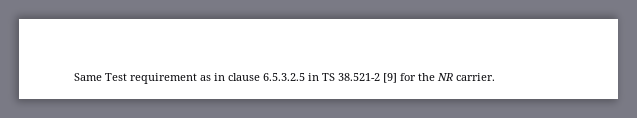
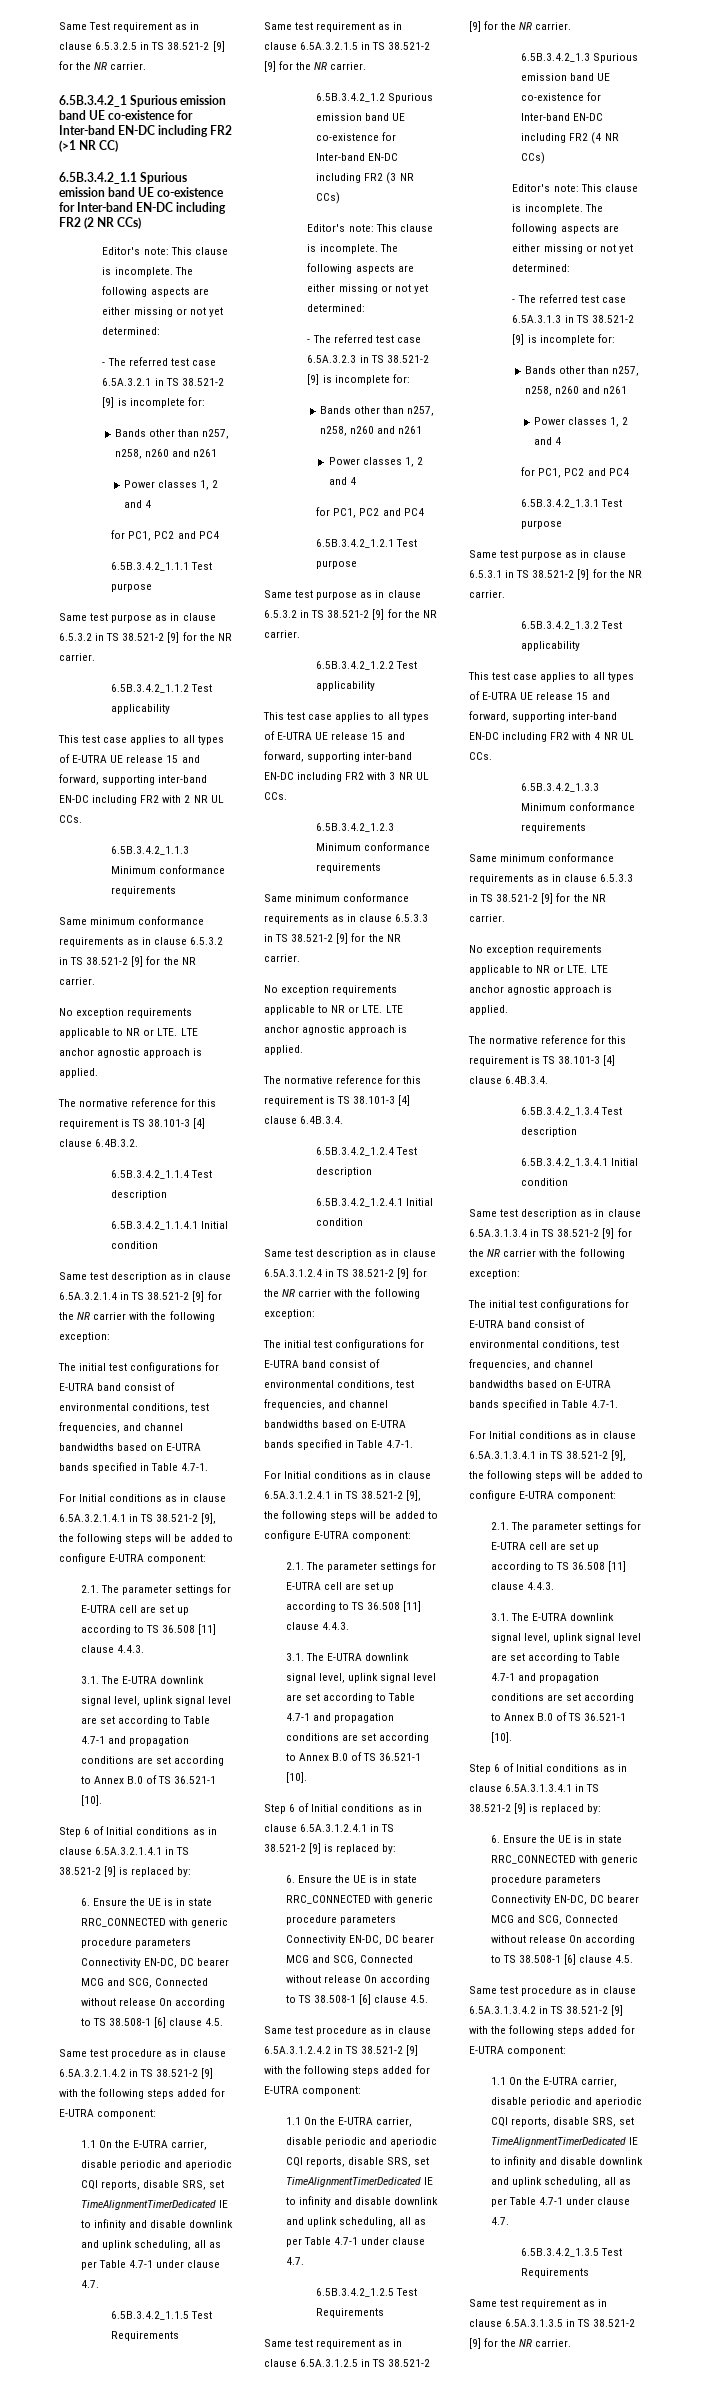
(495, 77) none -> [59,95,227,107] [59,110,194,120] [59,125,233,137] [59,140,119,152] [59,172,188,184] [59,187,225,197] [59,202,227,214] [59,217,142,229] [102,247,228,255] [102,267,193,277] [102,286,209,297] [102,307,223,317] [102,327,161,335] [102,357,216,366] [102,378,224,386] [102,397,205,408] [115,429,230,439] [115,449,218,459] [123,480,219,490] [123,500,151,508] [111,530,219,541] [111,562,213,571] [111,583,153,592] [59,613,216,623] [59,632,232,643] [59,653,95,661] [111,684,213,693] [111,704,171,714] [58,735,224,745] [59,754,200,763] [59,774,208,785] [59,795,224,805] [59,815,82,823] [111,846,190,855] [111,865,226,874] [111,886,177,896] [59,916,205,925] [59,937,224,947] [59,956,196,967] [59,977,95,985] [59,1008,193,1018] [59,1028,198,1038] [59,1048,203,1058] [59,1068,98,1078] [58,1098,217,1107] [59,1118,206,1129] [59,1139,139,1147] [111,1170,213,1179] [111,1190,168,1200] [111,1221,229,1230] [111,1241,159,1249] [59,1272,231,1282] [59,1291,222,1302] [59,1311,215,1322] [59,1332,110,1342] [58,1362,220,1373] [59,1382,176,1391] [59,1403,210,1413] [59,1422,184,1433] [59,1443,202,1451] [59,1462,209,1473] [59,1494,226,1502] [59,1513,217,1524] [59,1533,233,1544] [59,1553,207,1564] [80,1584,232,1595] [80,1605,190,1615] [80,1624,217,1635] [80,1645,144,1653] [80,1676,205,1684] [80,1696,232,1706] [80,1716,211,1726] [80,1736,189,1746] [80,1756,225,1766] [80,1775,217,1784] [80,1795,102,1806] [59,1826,217,1837] [59,1847,190,1855] [59,1866,192,1877] [80,1898,213,1906] [80,1918,228,1928] [80,1938,191,1948] [80,1958,230,1968] [80,1978,209,1988] [80,1998,226,2008] [80,2017,224,2028] [59,2049,226,2059] [59,2068,214,2079] [59,2088,225,2099] [59,2109,157,2119] [80,2140,208,2150] [80,2160,233,2170] [80,2180,225,2190] [80,2200,228,2210] [80,2219,234,2230] [80,2240,222,2250] [80,2260,221,2270] [80,2280,99,2288] [111,2311,213,2320] [111,2331,180,2341] [264,22,403,32] [264,42,431,50] [264,61,367,72] [316,93,434,103] [316,113,406,121] [316,132,397,141] [316,153,399,161] [316,172,414,184] [316,192,341,204] [307,224,433,232] [307,244,398,254] [307,263,414,274] [307,284,428,294] [307,304,366,312] [307,334,421,343] [307,355,429,363] [307,374,410,385] [320,406,435,416] [320,426,423,436] [328,457,424,467] [328,477,356,485] [316,507,424,518] [316,539,418,548] [316,560,358,569] [264,590,421,600] [264,609,437,620] [264,630,300,638] [316,661,418,670] [316,681,376,691] [263,712,429,722] [264,731,405,740] [264,751,413,762] [264,772,429,782] [264,792,287,800] [316,823,395,832] [316,842,431,851] [316,863,382,873] [264,893,410,902] [264,914,429,924] [264,933,401,944] [264,954,300,962] [264,985,398,995] [264,1005,403,1015] [264,1025,408,1035] [264,1045,303,1055] [263,1075,422,1084] [264,1095,411,1106] [264,1116,344,1124] [316,1147,418,1156] [316,1167,373,1177] [316,1198,434,1207] [316,1218,364,1226] [264,1249,436,1259] [264,1268,427,1279] [264,1288,420,1299] [264,1309,315,1319] [263,1339,425,1350] [264,1359,381,1368] [264,1380,415,1390] [264,1399,389,1410] [264,1420,407,1428] [264,1439,414,1450] [264,1471,431,1479] [264,1490,422,1501] [264,1510,438,1521] [264,1530,412,1541] [285,1561,437,1572] [285,1582,395,1592] [285,1601,422,1612] [285,1622,349,1630] [285,1653,410,1661] [285,1673,437,1683] [285,1693,416,1703] [285,1713,394,1723] [285,1733,430,1743] [285,1752,422,1761] [285,1772,307,1783] [264,1803,422,1814] [264,1824,395,1832] [264,1843,397,1854] [285,1875,418,1883] [285,1895,433,1905] [285,1915,396,1925] [285,1935,435,1945] [285,1955,414,1965] [285,1975,431,1985] [285,1994,429,2005] [264,2026,431,2036] [264,2045,419,2056] [264,2065,430,2076] [264,2086,362,2096] [285,2117,413,2127] [285,2137,438,2147] [285,2157,430,2167] [285,2177,433,2187] [285,2196,439,2207] [285,2217,427,2227] [285,2237,426,2247] [285,2257,304,2265] [316,2288,418,2297] [316,2308,385,2318] [264,2339,403,2349] [264,2359,431,2367] [469,21,572,32] [521,53,639,63] [521,73,611,81] [521,92,602,101] [521,113,604,121] [521,132,619,144] [521,152,546,164] [512,184,638,192] [512,204,603,214] [512,223,619,234] [512,244,633,254] [512,264,571,272] [512,294,626,303] [512,315,634,323] [512,334,615,345] [525,366,640,376] [525,386,628,396] [533,417,629,427] [533,437,561,445] [521,467,629,478] [521,499,623,508] [521,520,563,529] [469,550,626,560] [469,569,642,580] [469,590,505,598] [521,621,623,630] [521,641,581,651] [468,672,634,682] [469,691,610,700] [469,711,618,722] [469,732,634,742] [469,752,492,760] [521,783,600,792] [521,802,636,811] [521,823,587,833] [469,853,615,862] [469,874,634,884] [469,893,606,904] [469,914,505,922] [469,945,603,955] [469,965,608,975] [469,985,613,995] [469,1005,508,1015] [468,1035,627,1044] [469,1055,616,1066] [469,1076,549,1084] [521,1107,623,1116] [521,1127,578,1137] [521,1158,639,1167] [521,1178,569,1186] [469,1209,641,1219] [469,1228,632,1239] [469,1248,625,1259] [469,1269,520,1279] [468,1299,630,1310] [469,1319,586,1328] [469,1340,620,1350] [469,1359,594,1370] [469,1380,612,1388] [469,1399,619,1410] [469,1431,636,1439] [469,1450,627,1461] [469,1470,643,1481] [469,1490,617,1501] [490,1521,642,1532] [490,1542,600,1552] [490,1561,627,1572] [490,1582,554,1590] [490,1613,615,1621] [490,1633,642,1643] [490,1653,621,1663] [490,1673,599,1683] [490,1693,635,1703] [490,1712,627,1721] [490,1732,512,1743] [469,1763,627,1774] [469,1784,600,1792] [469,1803,602,1814] [490,1835,623,1843] [490,1855,638,1865] [490,1875,601,1885] [490,1895,640,1905] [490,1915,619,1925] [490,1935,636,1945] [490,1954,634,1965] [469,1986,636,1996] [469,2005,624,2016] [469,2025,635,2036] [469,2046,567,2056] [490,2077,618,2087] [490,2097,643,2107] [490,2117,635,2127] [490,2137,638,2147] [490,2156,644,2167] [490,2177,632,2187] [490,2197,631,2207] [490,2217,509,2225] [521,2248,623,2257] [521,2268,590,2278] [469,2299,608,2309] [469,2319,636,2327] [469,2338,572,2349] // 6.5B.3.4.2_1 Spurious emission band UE co-existence for Inter-band EN-DC including FR2 (>1 NR CC) // 6.5B.3.4.2_1.1 Spurious emission band UE co-existence for Inter-band EN-DC including FR2 (2 NR CCs) // Editor's note: This clause is incomplete. The following aspects are either missing or not yet determined: // - The referred test case 6.5A.3.2.1 in TS 38.521-2 [9] is incomplete for: // Bands other than n257, n258, n260 and n261 // Power classes 1, 2 and 4 // for PC1, PC2 and PC4 // 6.5B.3.4.2_1.1.1 Test purpose // Same test purpose as in clause 6.5.3.2 in TS 38.521-2 [9] for the NR carrier. // 6.5B.3.4.2_1.1.2 Test applicability // This test case applies to all types of E-UTRA UE release 15 and forward, supporting inter-band EN-DC including FR2 with 2 NR UL CCs. // 6.5B.3.4.2_1.1.3 Minimum conformance requirements // Same minimum conformance requirements as in clause 6.5.3.2 in TS 38.521-2 [9] for the NR carrier. // No exception requirements applicable to NR or LTE. LTE anchor agnostic approach is applied. // The normative reference for this requirement is TS 38.101-3 [4] clause 6.4B.3.2. // 6.5B.3.4.2_1.1.4 Test description // 6.5B.3.4.2_1.1.4.1 Initial condition // Same test description as in clause 6.5A.3.2.1.4 in TS 38.521-2 [9] for the NR carrier with the following exception: // The initial test configurations for E-UTRA band consist of environmental conditions, test frequencies, and channel bandwidths based on E-UTRA bands specified in Table 4.7-1. // For Initial conditions as in clause 6.5A.3.2.1.4.1 in TS 38.521-2 [9], the following steps will be added to configure E-UTRA component: // 2.1. The parameter settings for E-UTRA cell are set up according to TS 36.508 [11] clause 4.4.3. // 3.1. The E-UTRA downlink signal level, uplink signal level are set according to Table 4.7-1 and propagation conditions are set according to Annex B.0 of TS 36.521-1 [10]. // Step 6 of Initial conditions as in clause 6.5A.3.2.1.4.1 in TS 38.521-2 [9] is replaced by: // 6. Ensure the UE is in state RRC_CONNECTED with generic procedure parameters Connectivity EN-DC, DC bearer MCG and SCG, Connected without release On according to TS 38.508-1 [6] clause 4.5. // Same test procedure as in clause 6.5A.3.2.1.4.2 in TS 38.521-2 [9] with the following steps added for E-UTRA component: // 1.1 On the E-UTRA carrier, disable periodic and aperiodic CQI reports, disable SRS, set TimeAlignmentTimerDedicated IE to infinity and disable downlink and uplink scheduling, all as per Table 4.7-1 under clause 4.7. // 6.5B.3.4.2_1.1.5 Test Requirements // Same test requirement as in clause 6.5A.3.2.1.5 in TS 38.521-2 [9] for the NR carrier. // 6.5B.3.4.2_1.2 Spurious emission band UE co-existence for Inter-band EN-DC including FR2 (3 NR CCs) // Editor's note: This clause is incomplete. The following aspects are either missing or not yet determined: // - The referred test case 6.5A.3.2.3 in TS 38.521-2 [9] is incomplete for: // Bands other than n257, n258, n260 and n261 // Power classes 1, 2 and 4 // for PC1, PC2 and PC4 // 6.5B.3.4.2_1.2.1 Test purpose // Same test purpose as in clause 6.5.3.2 in TS 38.521-2 [9] for the NR carrier. // 6.5B.3.4.2_1.2.2 Test applicability // This test case applies to all types of E-UTRA UE release 15 and forward, supporting inter-band EN-DC including FR2 with 3 NR UL CCs. // 6.5B.3.4.2_1.2.3 Minimum conformance requirements // Same minimum conformance requirements as in clause 6.5.3.3 in TS 38.521-2 [9] for the NR carrier. // No exception requirements applicable to NR or LTE. LTE anchor agnostic approach is applied. // The normative reference for this requirement is TS 38.101-3 [4] clause 6.4B.3.4. // 6.5B.3.4.2_1.2.4 Test description // 6.5B.3.4.2_1.2.4.1 Initial condition // Same test description as in clause 6.5A.3.1.2.4 in TS 38.521-2 [9] for the NR carrier with the following exception: // The initial test configurations for E-UTRA band consist of environmental conditions, test frequencies, and channel bandwidths based on E-UTRA bands specified in Table 4.7-1. // For Initial conditions as in clause 6.5A.3.1.2.4.1 in TS 38.521-2 [9], the following steps will be added to configure E-UTRA component: // 2.1. The parameter settings for E-UTRA cell are set up according to TS 36.508 [11] clause 4.4.3. // 3.1. The E-UTRA downlink signal level, uplink signal level are set according to Table 4.7-1 and propagation conditions are set according to Annex B.0 of TS 36.521-1 [10]. // Step 6 of Initial conditions as in clause 6.5A.3.1.2.4.1 in TS 38.521-2 [9] is replaced by: // 6. Ensure the UE is in state RRC_CONNECTED with generic procedure parameters Connectivity EN-DC, DC bearer MCG and SCG, Connected without release On according to TS 38.508-1 [6] clause 4.5. // Same test procedure as in clause 6.5A.3.1.2.4.2 in TS 38.521-2 [9] with the following steps added for E-UTRA component: // 1.1 On the E-UTRA carrier, disable periodic and aperiodic CQI reports, disable SRS, set TimeAlignmentTimerDedicated IE to infinity and disable downlink and uplink scheduling, all as per Table 4.7-1 under clause 4.7. // 6.5B.3.4.2_1.2.5 Test Requirements // Same test requirement as in clause 6.5A.3.1.2.5 in TS 38.521-2 [9] for the NR carrier. // 6.5B.3.4.2_1.3 Spurious emission band UE co-existence for Inter-band EN-DC including FR2 (4 NR CCs) // Editor's note: This clause is incomplete. The following aspects are either missing or not yet determined: // - The referred test case 6.5A.3.1.3 in TS 38.521-2 [9] is incomplete for: // Bands other than n257, n258, n260 and n261 // Power classes 1, 2 and 4 // for PC1, PC2 and PC4 // 6.5B.3.4.2_1.3.1 Test purpose // Same test purpose as in clause 6.5.3.1 in TS 38.521-2 [9] for the NR carrier. // 6.5B.3.4.2_1.3.2 Test applicability // This test case applies to all types of E-UTRA UE release 15 and forward, supporting inter-band EN-DC including FR2 with 4 NR UL CCs. // 6.5B.3.4.2_1.3.3 Minimum conformance requirements // Same minimum conformance requirements as in clause 6.5.3.3 in TS 38.521-2 [9] for the NR carrier. // No exception requirements applicable to NR or LTE. LTE anchor agnostic approach is applied. // The normative reference for this requirement is TS 38.101-3 [4] clause 6.4B.3.4. // 6.5B.3.4.2_1.3.4 Test description // 6.5B.3.4.2_1.3.4.1 Initial condition // Same test description as in clause 6.5A.3.1.3.4 in TS 38.521-2 [9] for the NR carrier with the following exception: // The initial test configurations for E-UTRA band consist of environmental conditions, test frequencies, and channel bandwidths based on E-UTRA bands specified in Table 4.7-1. // For Initial conditions as in clause 6.5A.3.1.3.4.1 in TS 38.521-2 [9], the following steps will be added to configure E-UTRA component: // 2.1. The parameter settings for E-UTRA cell are set up according to TS 36.508 [11] clause 4.4.3. // 3.1. The E-UTRA downlink signal level, uplink signal level are set according to Table 4.7-1 and propagation conditions are set according to Annex B.0 of TS 36.521-1 [10]. // Step 6 of Initial conditions as in clause 6.5A.3.1.3.4.1 in TS 38.521-2 [9] is replaced by: // 6. Ensure the UE is in state RRC_CONNECTED with generic procedure parameters Connectivity EN-DC, DC bearer MCG and SCG, Connected without release On according to TS 38.508-1 [6] clause 4.5. // Same test procedure as in clause 6.5A.3.1.3.4.2 in TS 38.521-2 [9] with the following steps added for E-UTRA component: // 1.1 On the E-UTRA carrier, disable periodic and aperiodic CQI reports, disable SRS, set TimeAlignmentTimerDedicated IE to infinity and disable downlink and uplink scheduling, all as per Table 4.7-1 under clause 4.7. // 6.5B.3.4.2_1.3.5 Test Requirements // Same test requirement as in clause 6.5A.3.1.3.5 in TS 38.521-2 [9] for the NR carrier.

